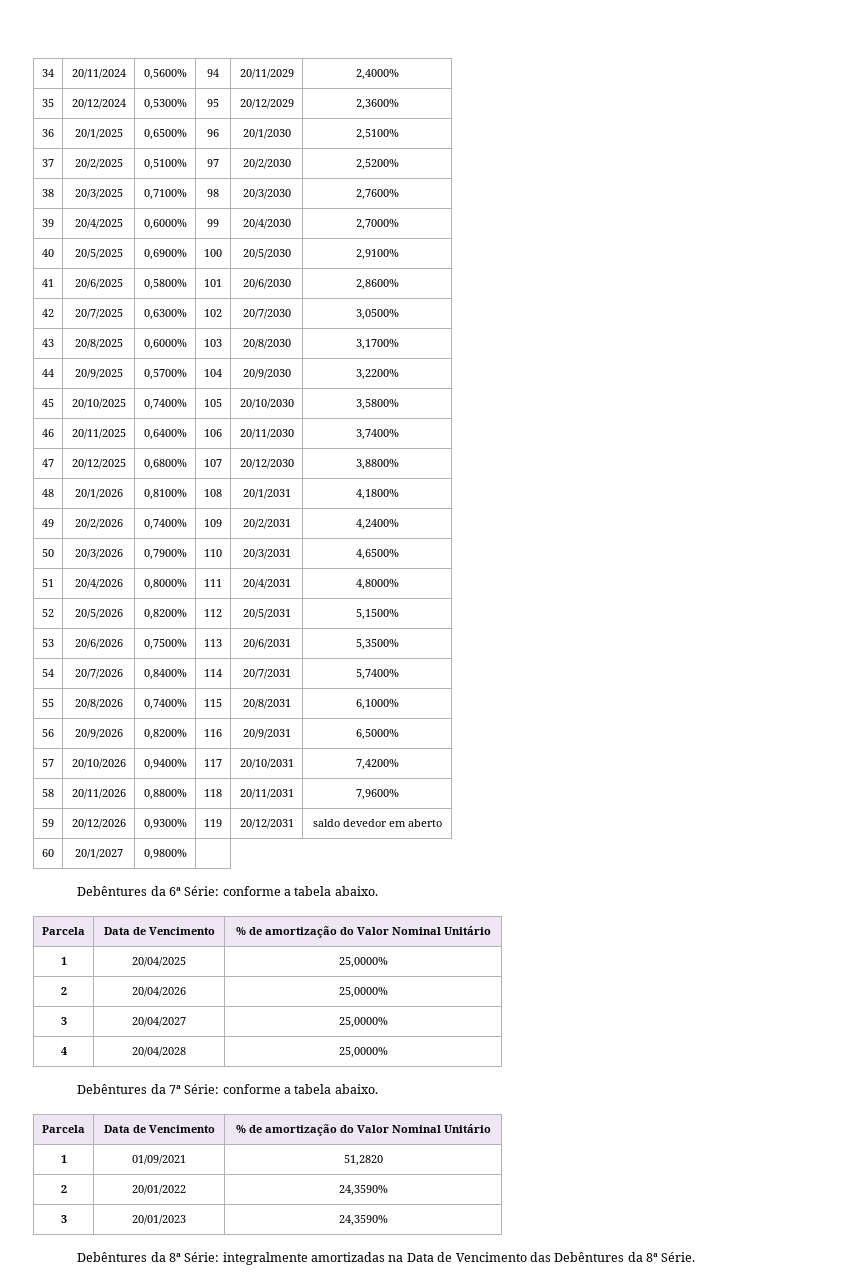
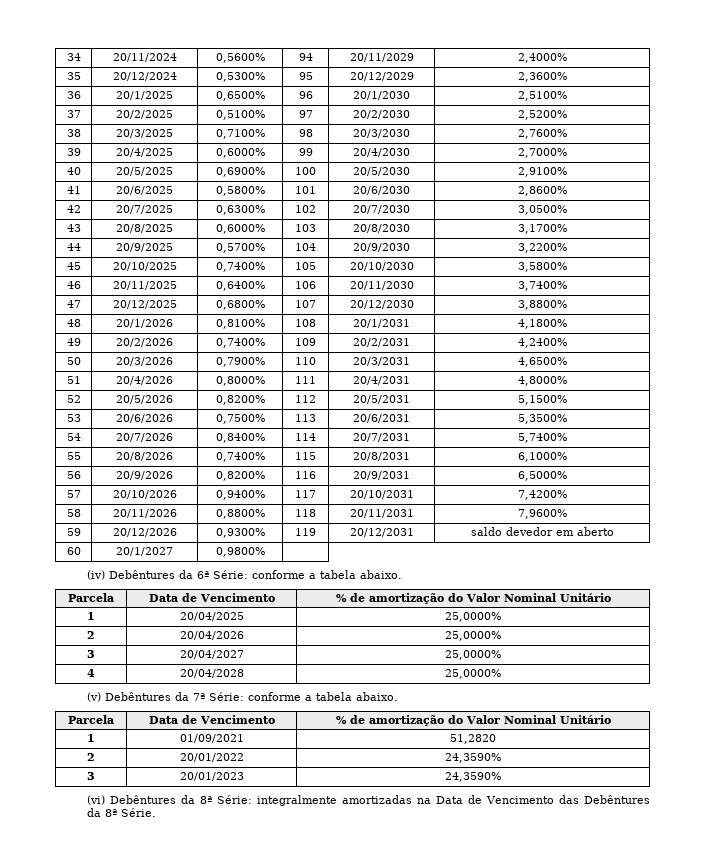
(187, 854) none -> [86,570,105,580] (iv)
(388, 1052) none -> [86,692,101,702] (v)
(388, 1220) none -> [86,795,105,805] (vi)

